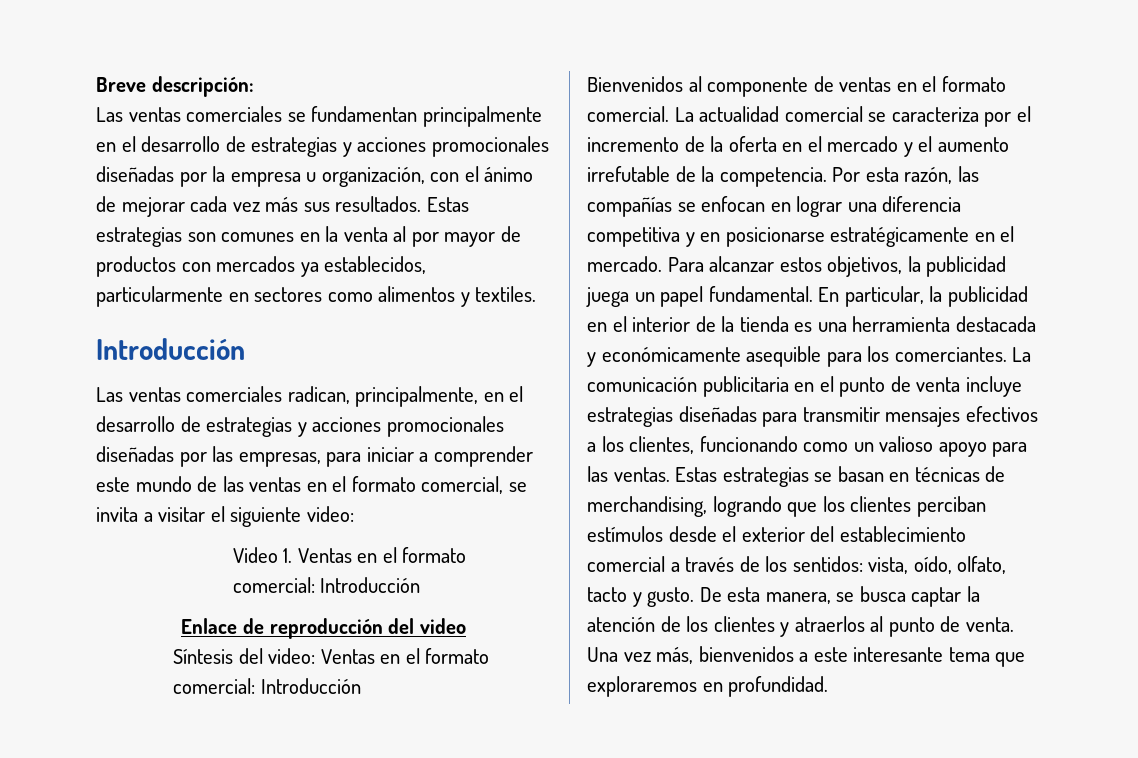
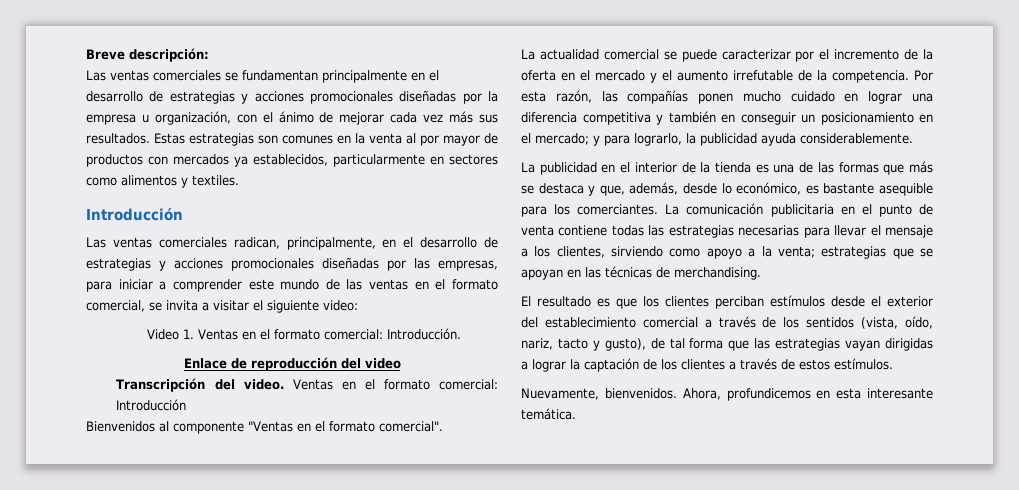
[320,577,421,593] Introducción -> [386,328,461,340] Introducción.
[173,648,316,664] Síntesis del video: -> [116,378,284,392] Transcripción del video.
[813,76,1006,92] [587,106,669,122] de ventas en el formato comercial. -> [248,421,443,432] "Ventas en el formato comercial". //
[891,107,979,122] caracteriza -> [681,49,791,62] puede caracterizar
[677,196,766,212] se enfocan -> [698,91,835,104] ponen mucho cuidado
[700,226,1015,247] [587,256,1007,277] [586,286,943,307] en posicionarse estratégicamente en el mercado. Para alcanzar estos objetivos, la publicidad juega un papel fundamental. En particular, la -> [668,111,933,125] [521,133,913,146] [521,162,535,173] también en conseguir un posicionamiento en el mercado; y para lograrlo, la publicidad ayuda considerablemente. // La
[852,316,1036,332] [587,347,741,367] herramienta destacada y económicamente -> [799,161,933,175] [521,182,875,196] de las formas que más se destaca y que, además, desde lo económico, es bastante
[965,376,1022,397] [587,406,1038,427] [587,436,1028,457] [587,466,1006,487] [587,496,782,517] incluye estrategias diseñadas para transmitir mensajes efectivos a los clientes, funcionando como un valioso apoyo para las ventas. Estas estrategias se basan en técnicas de merchandising, logrando -> [558,225,933,238] [521,246,933,259] [521,266,761,280] [521,296,610,307] contiene todas las estrategias necesarias para llevar el mensaje a los clientes, sirviendo como apoyo a la venta; estrategias que se apoyan en las técnicas de merchandising. // El resultado es
[792,556,1007,574] [587,586,980,607] [587,616,1014,637] [587,646,1026,667] [587,676,829,697] sentidos: vista, oído, olfato, tacto y gusto. De esta manera, se busca captar la atención de los clientes y atraerlos al punto de venta. Una vez más, bienvenidos a este interesante tema que exploraremos en profundidad. -> [806,316,933,329] [521,338,933,351] [521,358,893,372] [521,388,933,401] [521,408,576,420] sentidos (vista, oído, nariz, tacto y gusto), de tal forma que las estrategias vayan dirigidas a lograr la captación de los clientes a través de estos estímulos. // Nuevamente, bienvenidos. Ahora, profundicemos en esta interesante temática.

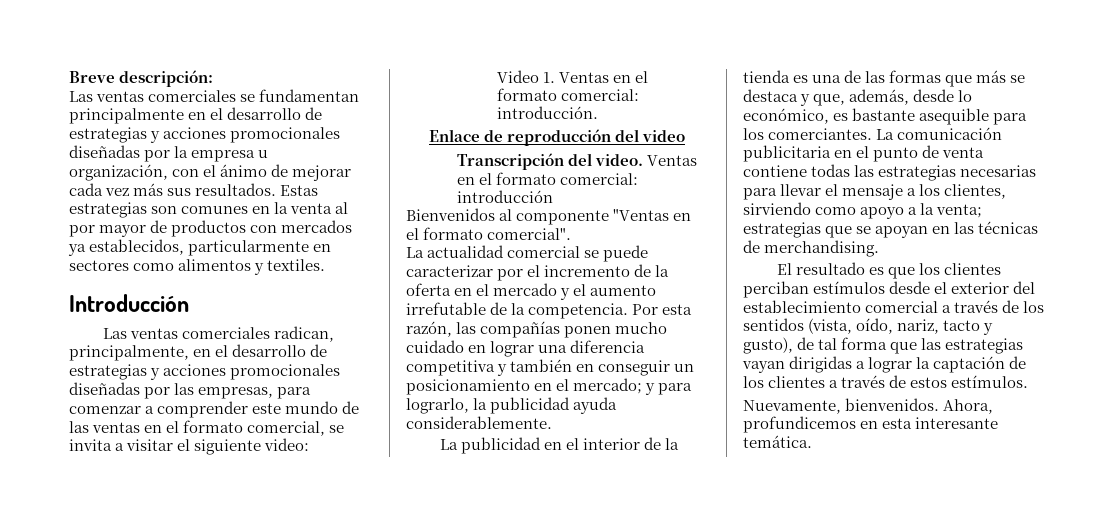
[118,279,153,290] iniciar -> [69,406,141,414] comenzar
[386,328,461,340] Introducción. -> [496,106,598,119] introducción.
[116,399,187,411] Introducción -> [457,190,554,203] introducción

